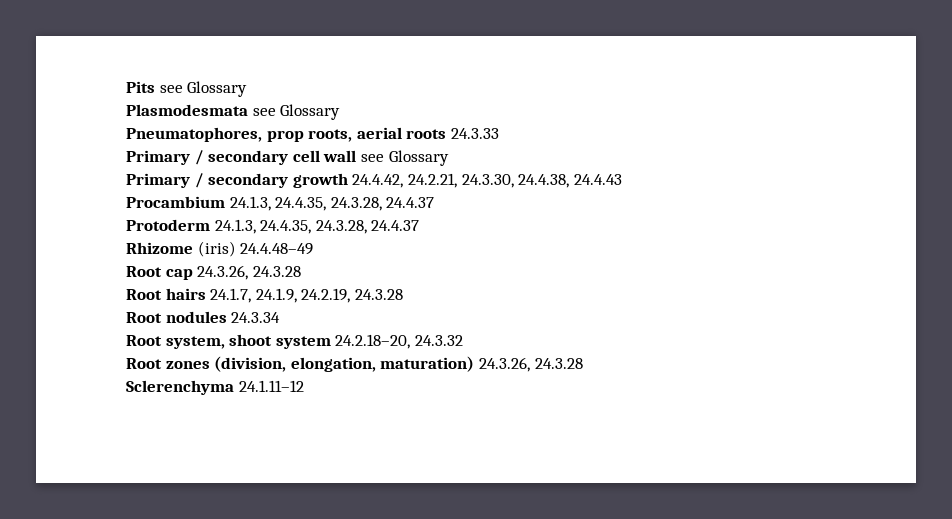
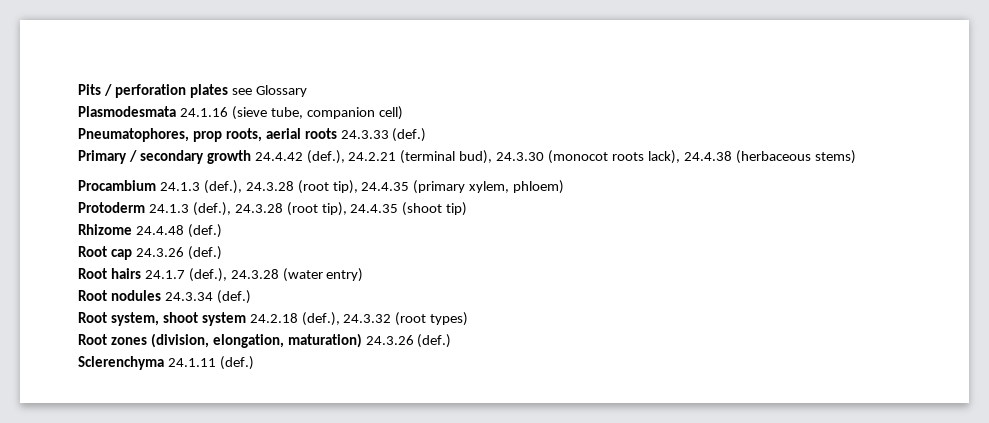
(155, 87) none -> [103,84,228,98] / perforation plates
[252,104,341,120] see Glossary -> [179,106,403,120] 24.1.16 (sieve tube, companion cell)
[126,150,449,166] [126,173,622,188] [126,196,435,211] [126,219,420,234] // Primary / secondary cell wall see Glossary // Primary / secondary growth 24.4.42, 24.2.21, 24.3.30, 24.4.38, 24.4.43 // Procambium 24.1.3, 24.4.35, 24.3.28, 24.4.37 // Protoderm 24.1.3, 24.4.35, 24.3.28, 24.4.37 -> [392,128,427,142] [78,150,856,164] [78,180,565,194] [78,202,468,216] (def.) // Primary / secondary growth 24.4.42 (def.), 24.2.21 (terminal bud), 24.3.30 (monocot roots lack), 24.4.38 (herbaceous stems) // Procambium 24.1.3 (def.), 24.3.28 (root tip), 24.4.35 (primary xylem, phloem) // Protoderm 24.1.3 (def.), 24.3.28 (root tip), 24.4.35 (shoot tip)
[197,241,314,257] (iris) 24.4.48–49 -> [135,224,222,238] 24.4.48 (def.)
[197,265,301,280] 24.3.26, 24.3.28 -> [135,246,222,260] 24.3.26 (def.)
[210,288,403,303] 24.1.7, 24.1.9, 24.2.19, 24.3.28 -> [144,268,364,282] 24.1.7 (def.), 24.3.28 (water entry)
(281, 317) none -> [216,290,251,304] (def.)
[335,334,411,349] 24.2.18–20, -> [249,312,340,326] 24.2.18 (def.),
(463, 340) none -> [395,312,469,326] (root types)
[478,357,583,372] 24.3.26, 24.3.28 -> [365,334,452,348] 24.3.26 (def.)
[238,380,304,392] 24.1.11–12 -> [167,356,254,370] 24.1.11 (def.)

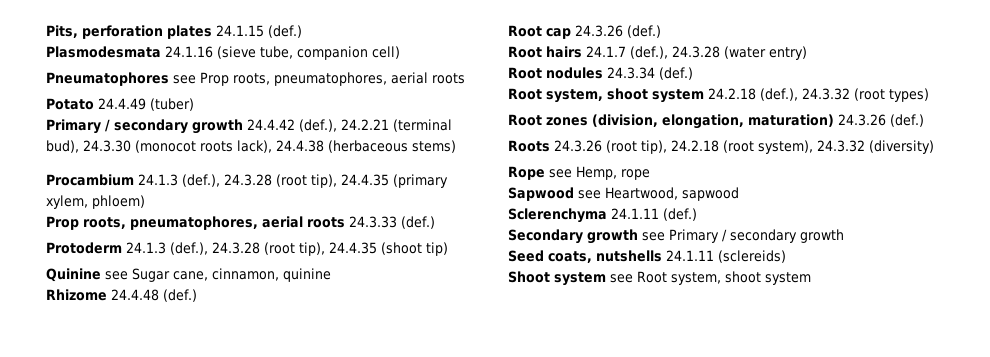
[78,84,307,98] Pits / perforation plates see Glossary -> [46,25,302,39] Pits, perforation plates 24.1.15 (def.)
[78,128,427,142] Pneumatophores, prop roots, aerial roots 24.3.33 (def.) -> [46,72,465,86] [46,98,194,111] Pneumatophores see Prop roots, pneumatophores, aerial roots // Potato 24.4.49 (tuber)
(565, 187) none -> [46,216,435,230] // Prop roots, pneumatophores, aerial roots 24.3.33 (def.)
(468, 209) none -> [46,268,331,282] // Quinine see Sugar cane, cinnamon, quinine
[78,356,254,370] Sclerenchyma 24.1.11 (def.) -> [508,140,934,154] [508,166,650,180] [508,187,739,201] [508,208,697,223] [508,229,844,244] [508,250,786,263] [508,271,811,286] Roots 24.3.26 (root tip), 24.2.18 (root system), 24.3.32 (diversity) // Rope see Hemp, rope // Sapwood see Heartwood, sapwood // Sclerenchyma 24.1.11 (def.) // Secondary growth see Primary / secondary growth // Seed coats, nutshells 24.1.11 (sclereids) // Shoot system see Root system, shoot system

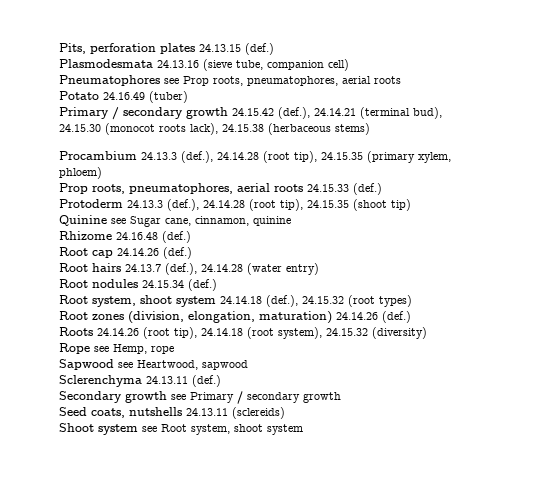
[216,25,264,37] 24.1.15 -> [199,44,241,52] 24.13.15
[165,46,213,58] 24.1.16 -> [157,60,199,68] 24.13.16
[98,98,146,110] 24.4.49 -> [103,92,145,100] 24.16.49
[247,119,389,132] 24.4.42 (def.), 24.2.21 -> [232,107,356,119] 24.15.42 (def.), 24.14.21
[83,140,131,152] 24.3.30 -> [59,124,101,132] 24.15.30
[276,140,324,152] 24.4.38 -> [222,124,264,132] 24.15.38
[138,174,389,188] 24.1.3 (def.), 24.3.28 (root tip), 24.4.35 -> [141,151,363,163] 24.13.3 (def.), 24.14.28 (root tip), 24.15.35
[349,216,397,228] 24.3.33 -> [307,184,349,192] 24.15.33
[126,242,377,256] 24.1.3 (def.), 24.3.28 (root tip), 24.4.35 -> [127,199,349,211] 24.13.3 (def.), 24.14.28 (root tip), 24.15.35
[111,289,159,301] 24.4.48 -> [116,232,158,240] 24.16.48
[575,25,623,37] 24.3.26 -> [117,248,159,256] 24.14.26
[586,46,720,59] 24.1.7 (def.), 24.3.28 -> [125,263,243,275] 24.13.7 (def.), 24.14.28
[607,67,655,79] 24.3.34 -> [142,280,184,288] 24.15.34
[708,88,850,101] 24.2.18 (def.), 24.3.32 -> [220,295,344,307] 24.14.18 (def.), 24.15.32
[838,114,886,126] 24.3.26 -> [336,312,378,320] 24.14.26
[554,140,719,154] 24.3.26 (root tip), 24.2.18 -> [97,327,243,339] 24.14.26 (root tip), 24.14.18
[817,140,865,152] 24.3.32 -> [326,328,368,336] 24.15.32
[611,208,659,219] 24.1.11 -> [146,376,188,384] 24.13.11
[666,250,714,261] 24.1.11 -> [186,408,228,416] 24.13.11

